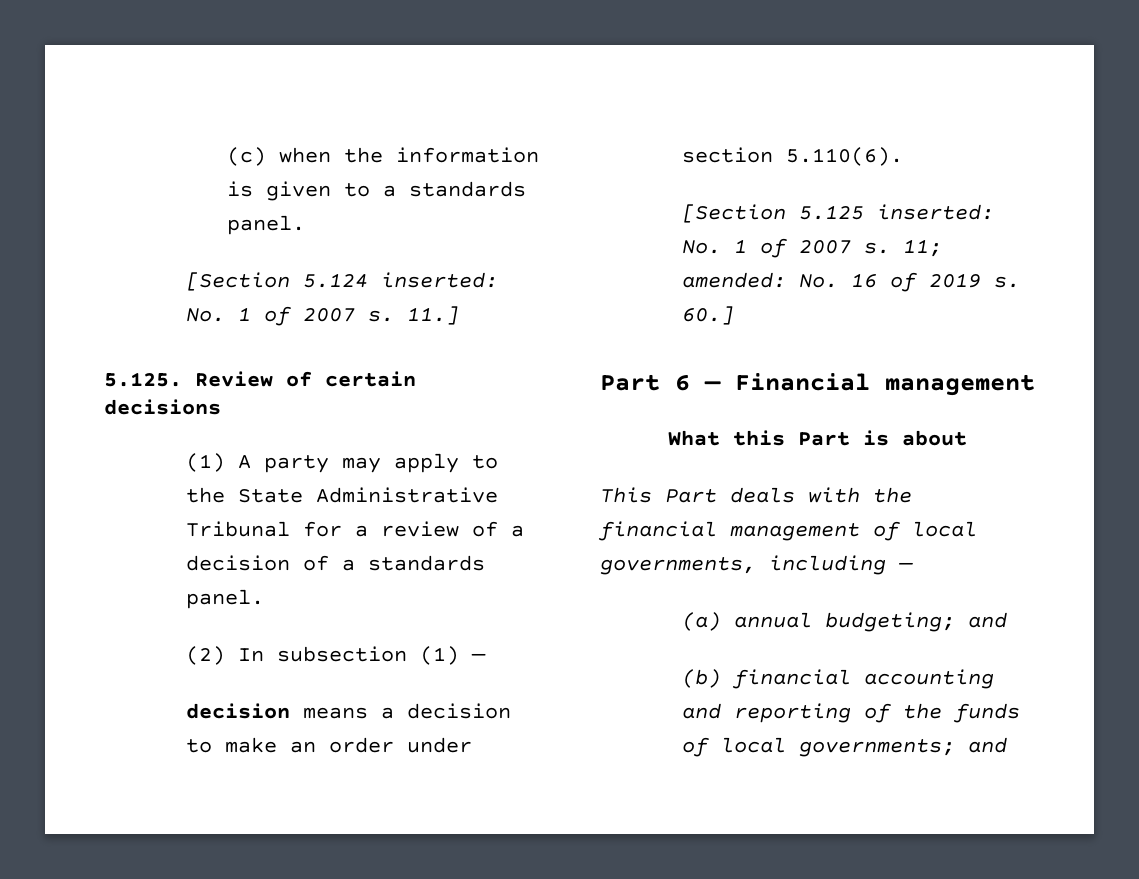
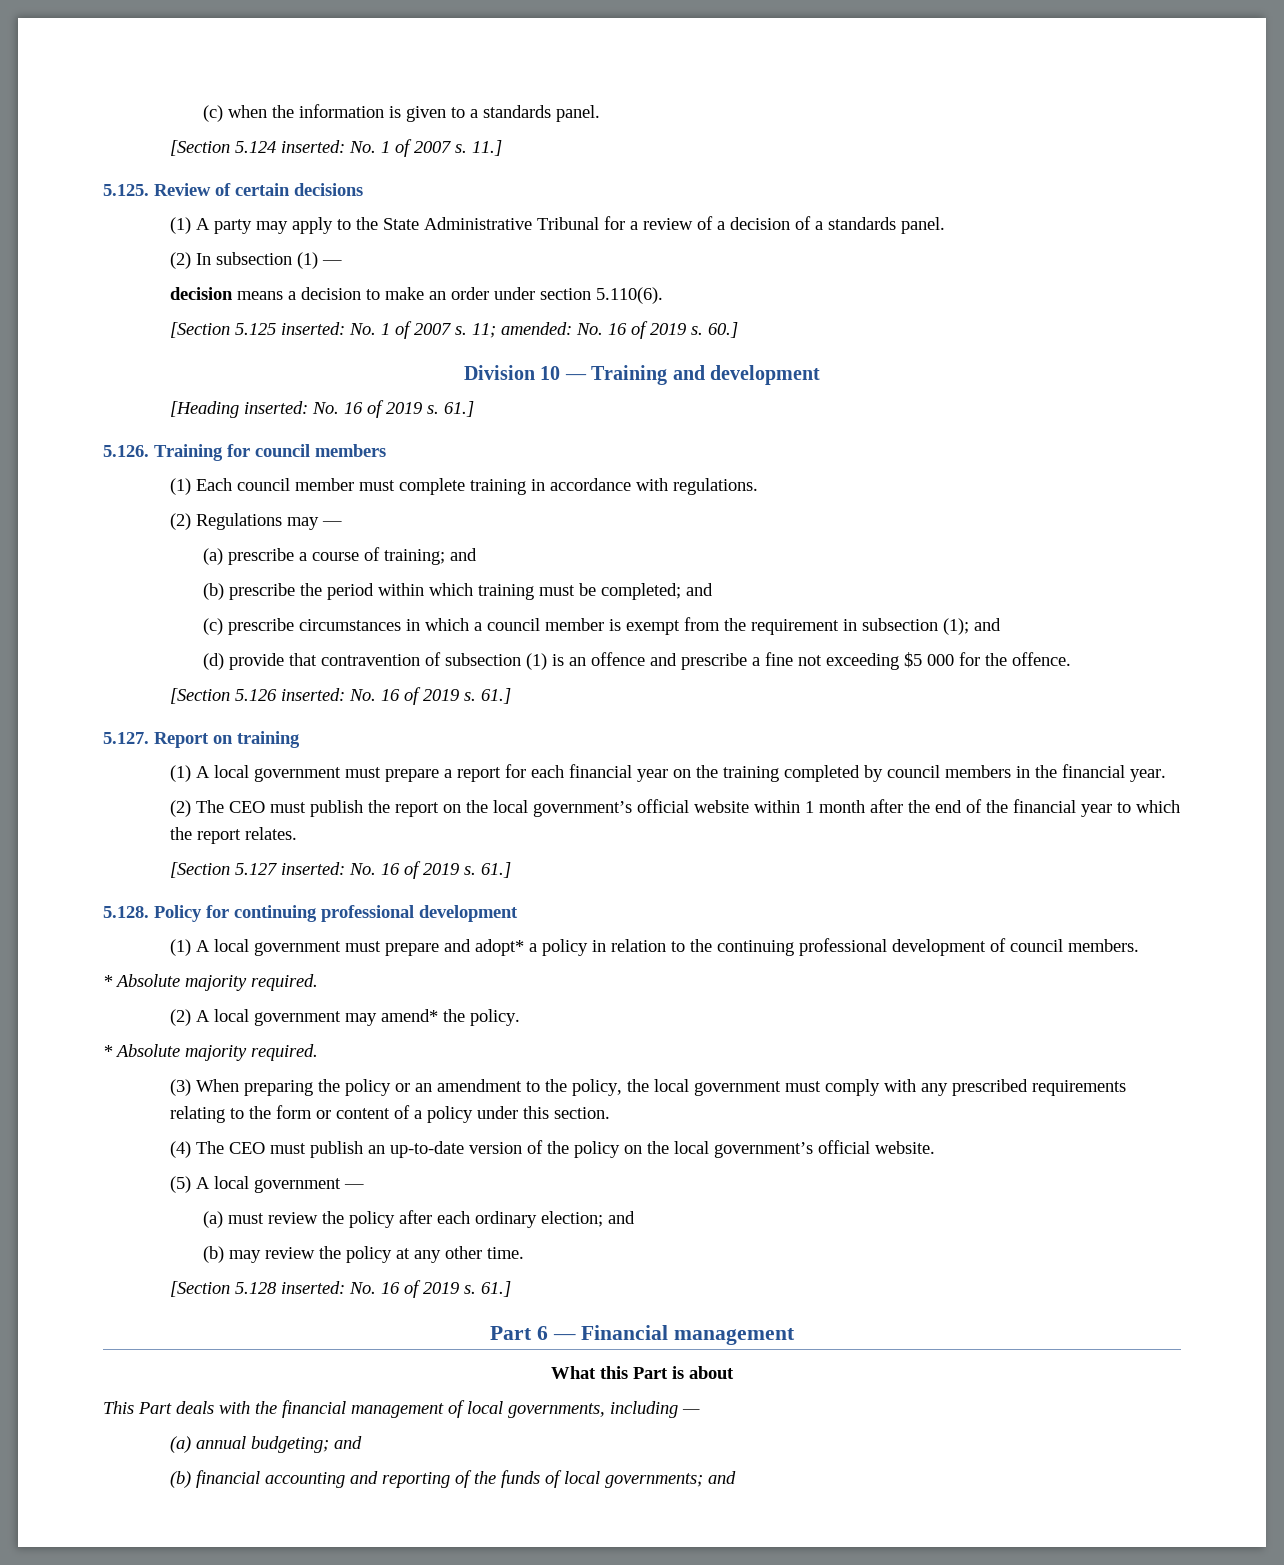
(734, 315) none -> [464,365,820,385] [169,400,474,418] [103,444,386,461] [169,478,758,495] [169,513,342,530] [203,547,478,565] [203,583,714,600] [203,617,1002,635] [203,652,1072,670] [169,687,511,705] [103,731,300,748] [169,764,1166,782] [169,799,1180,817] [169,827,297,844] [169,861,511,879] [103,905,518,922] [169,938,1139,956] [103,974,318,991] [169,1009,520,1026] [103,1044,318,1061] [169,1079,1126,1096] [169,1105,610,1123] [169,1140,935,1158] [169,1176,364,1193] [203,1210,636,1228] [203,1246,525,1263] [169,1280,511,1298] // Division 10 — Training and development // [Heading inserted: No. 16 of 2019 s. 61.] // 5.126. Training for council members // (1) Each council member must complete training in accordance with regulations. // (2) Regulations may — // (a) prescribe a course of training; and // (b) prescribe the period within which training must be completed; and // (c) prescribe circumstances in which a council member is exempt from the requirement in subsection (1); and // (d) provide that contravention of subsection (1) is an offence and prescribe a fine not exceeding $5 000 for the offence. // [Section 5.126 inserted: No. 16 of 2019 s. 61.] // 5.127. Report on training // (1) A local government must prepare a report for each financial year on the training completed by council members in the financial year. // (2) The CEO must publish the report on the local government’s official website within 1 month after the end of the financial year to which the report relates. // [Section 5.127 inserted: No. 16 of 2019 s. 61.] // 5.128. Policy for continuing professional development // (1) A local government must prepare and adopt* a policy in relation to the continuing professional development of council members. // * Absolute majority required. // (2) A local government may amend* the policy. // * Absolute majority required. // (3) When preparing the policy or an amendment to the policy, the local government must comply with any prescribed requirements relating to the form or content of a policy under this section. // (4) The CEO must publish an up-to-date version of the policy on the local government’s official website. // (5) A local government — // (a) must review the policy after each ordinary election; and // (b) may review the policy at any other time. // [Section 5.128 inserted: No. 16 of 2019 s. 61.]

